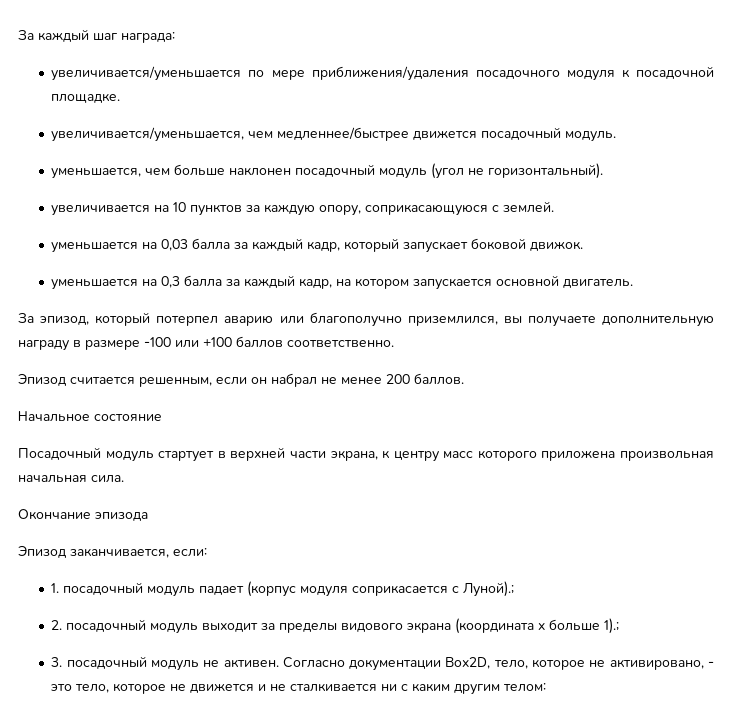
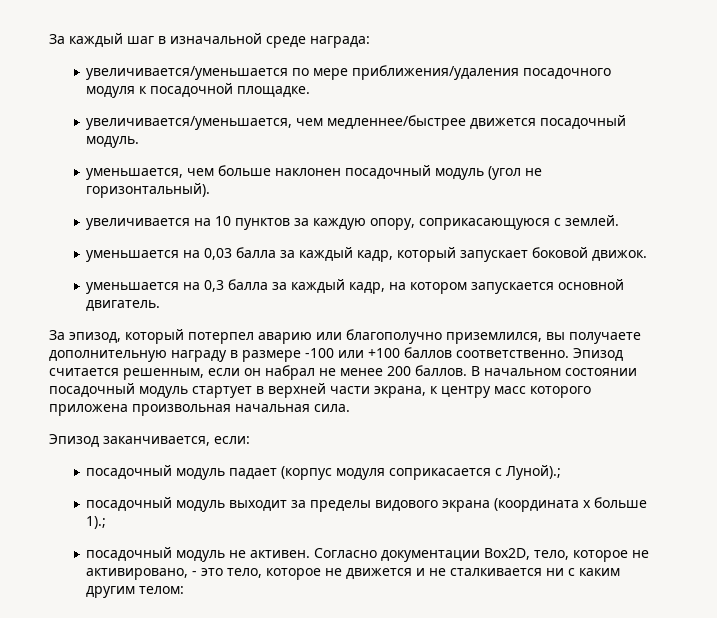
(117, 36) none -> [158,33,306,48] в изначальной среде
(394, 343) // -> (569, 354) none
[18,411,162,422] [18,447,101,460] // Начальное состояние // Посадочный -> [471,366,637,376] [49,383,135,397] В начальном состоянии посадочный
[18,509,148,521] // Окончание эпизода -> (350, 408) none
[51,583,60,593] 1. -> (250, 440) none
[51,620,63,630] 2. -> (562, 472) none
[51,657,63,667] 3. -> (107, 522) none

